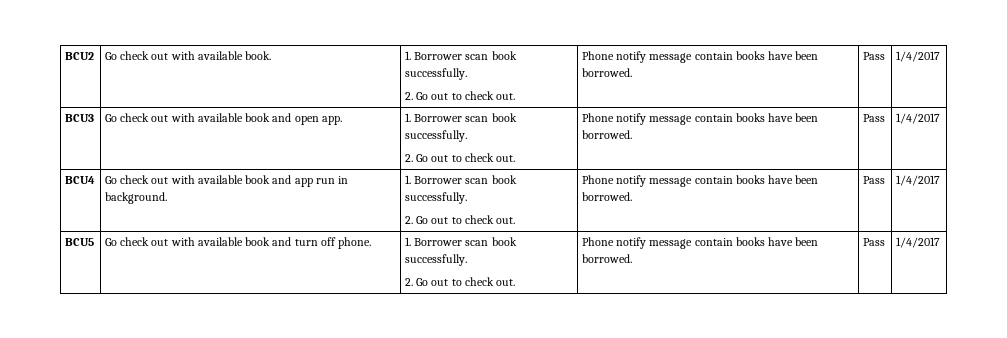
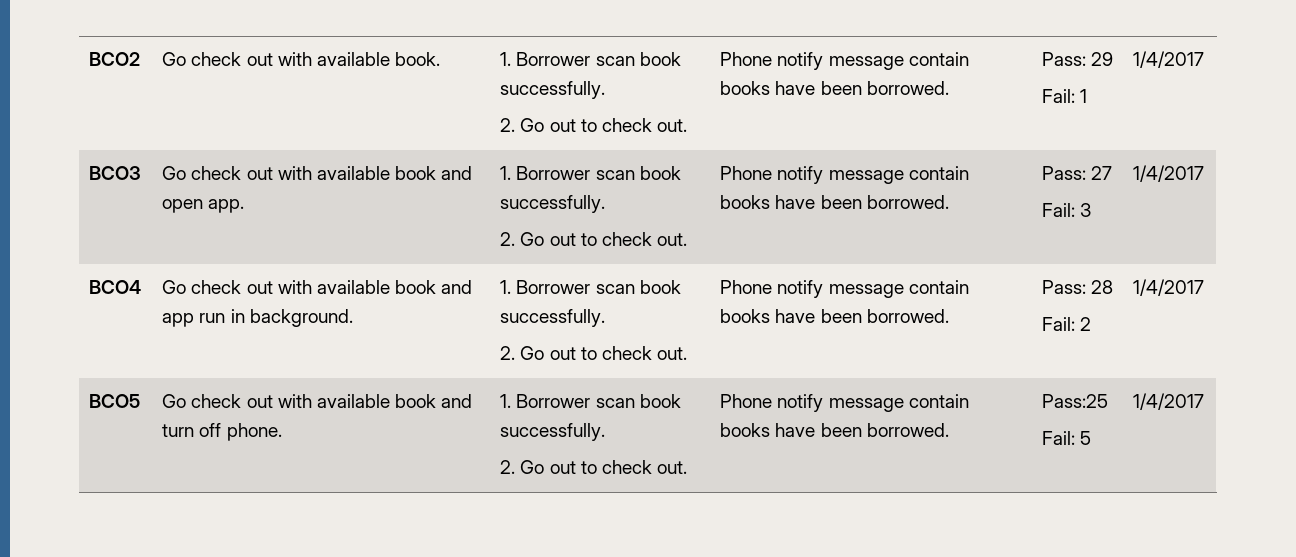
[64,52,94,60] BCU2 -> [89,52,141,66] BCO2
[862,52,885,60] [895,51,940,62] [64,114,94,122] Pass | 1/4/2017 // BCU3 -> [1042,52,1114,66] [1042,89,1088,103] [1133,51,1205,68] [89,166,142,180] Pass: 29 // Fail: 1 | 1/4/2017 // BCO3
[862,114,885,122] [895,113,940,124] [64,176,95,184] Pass | 1/4/2017 // BCU4 -> [1042,166,1113,180] [1042,203,1092,217] [1133,165,1205,182] [89,280,142,294] Pass: 27 // Fail: 3 | 1/4/2017 // BCO4
[862,176,885,184] [895,175,940,186] [64,238,94,246] Pass | 1/4/2017 // BCU5 -> [1042,280,1114,294] [1042,317,1092,331] [1133,279,1205,296] [89,394,141,408] Pass: 28 // Fail: 2 | 1/4/2017 // BCO5
[862,238,885,246] Pass -> [1042,394,1109,408] [1042,431,1092,445] Pass:25 // Fail: 5

